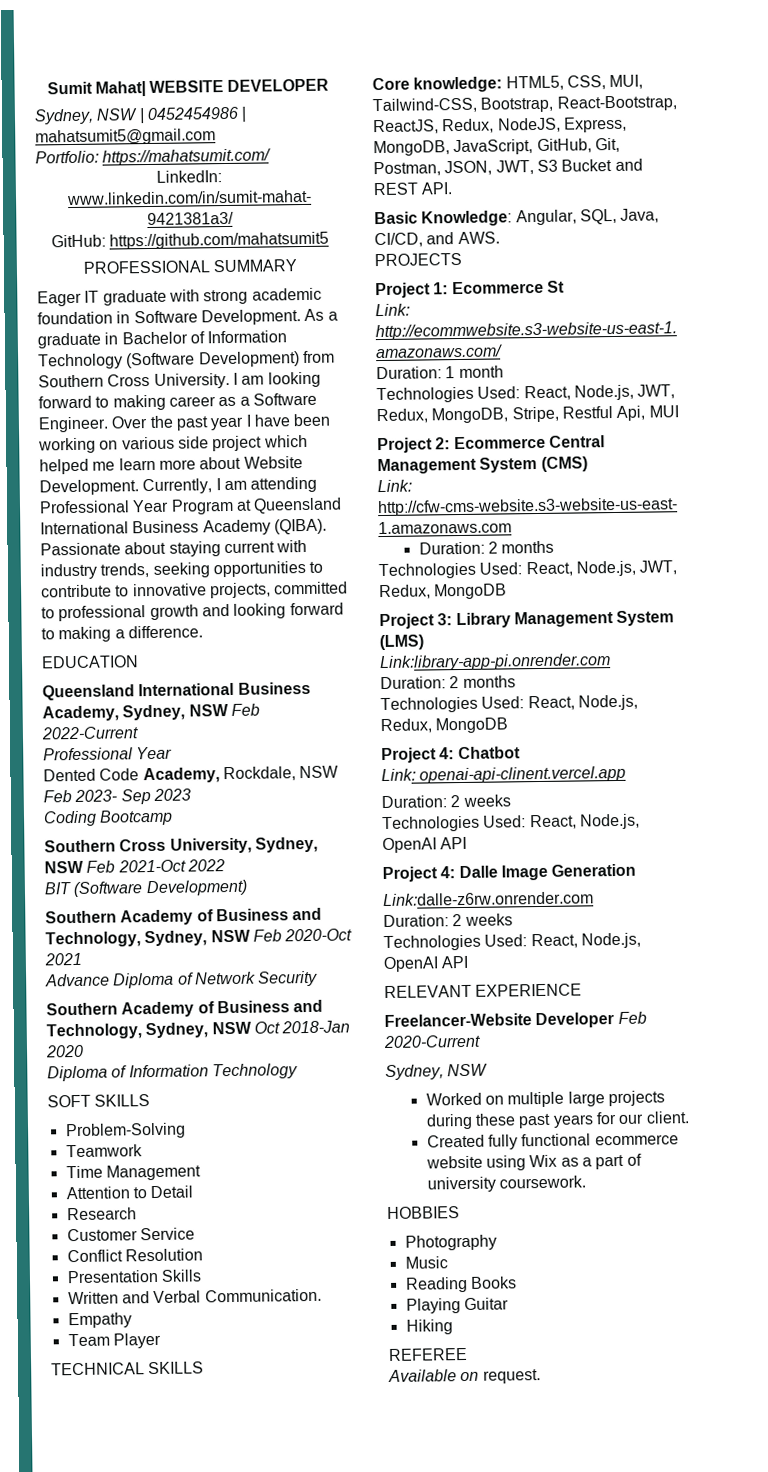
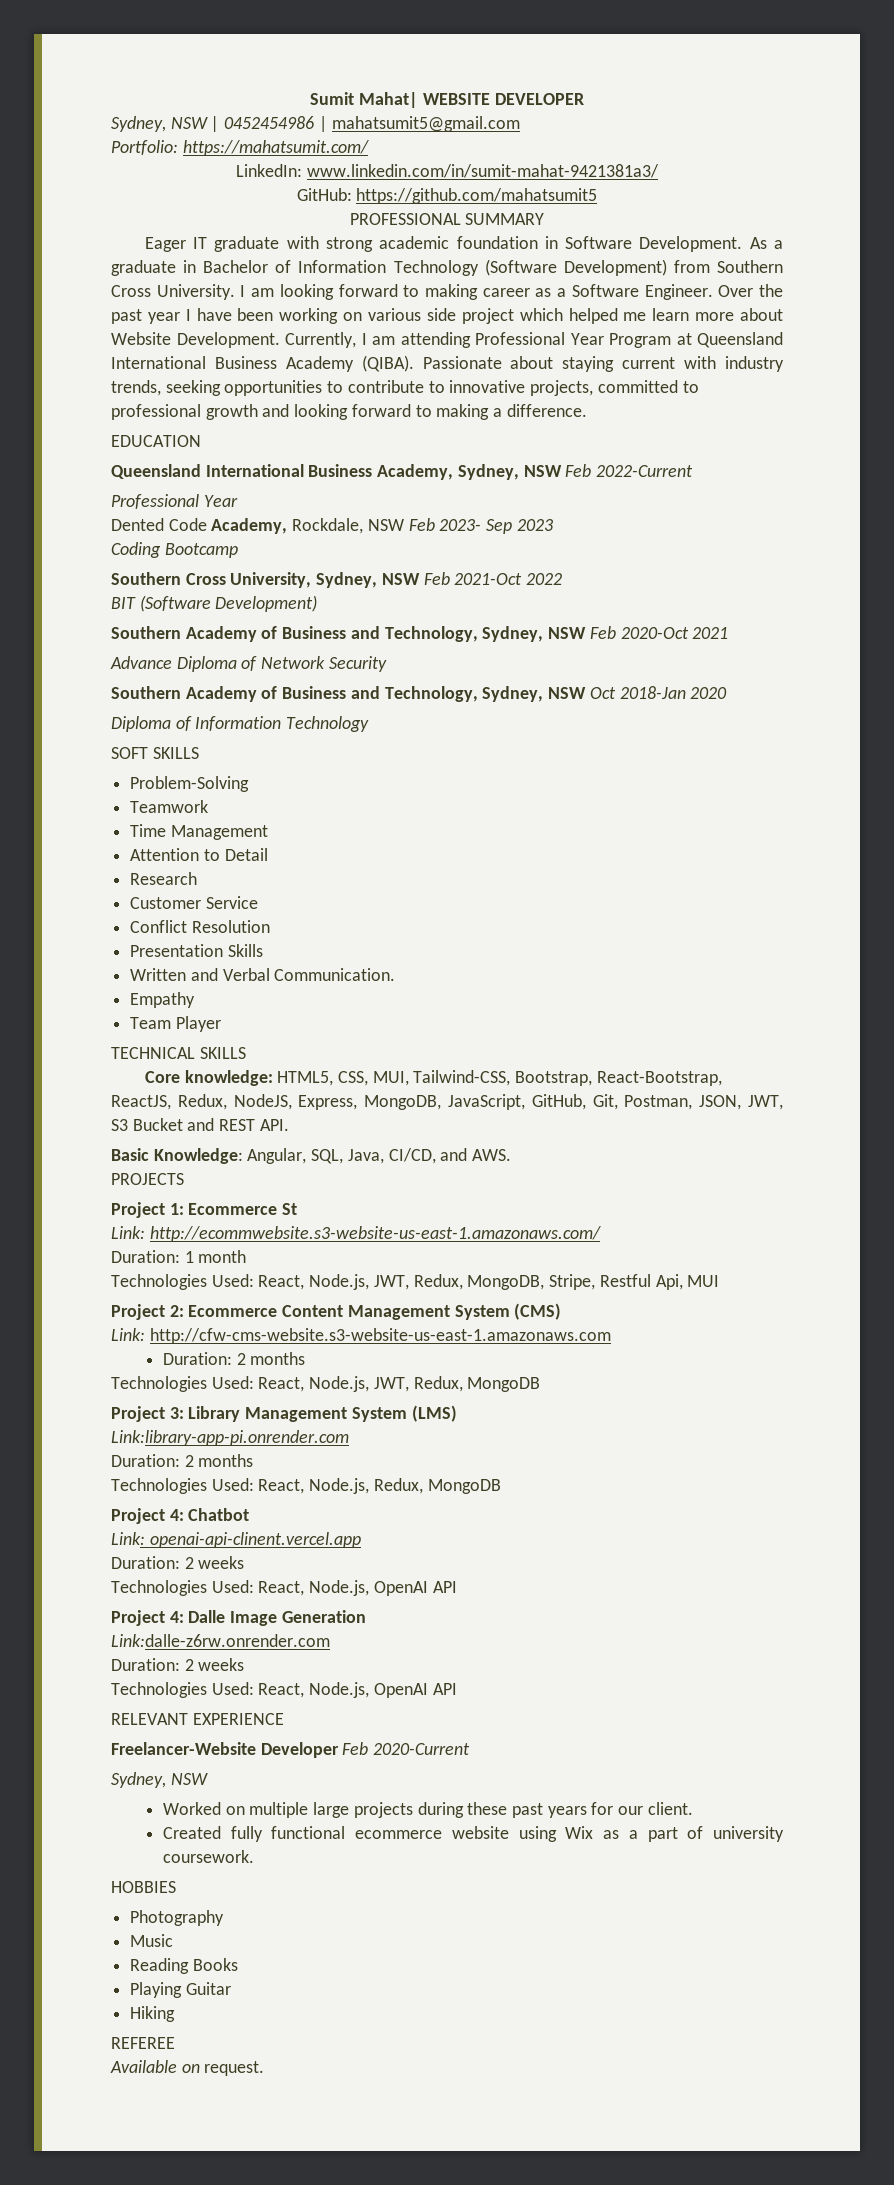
[548,435,605,448] Central -> [282,1305,344,1317] Content

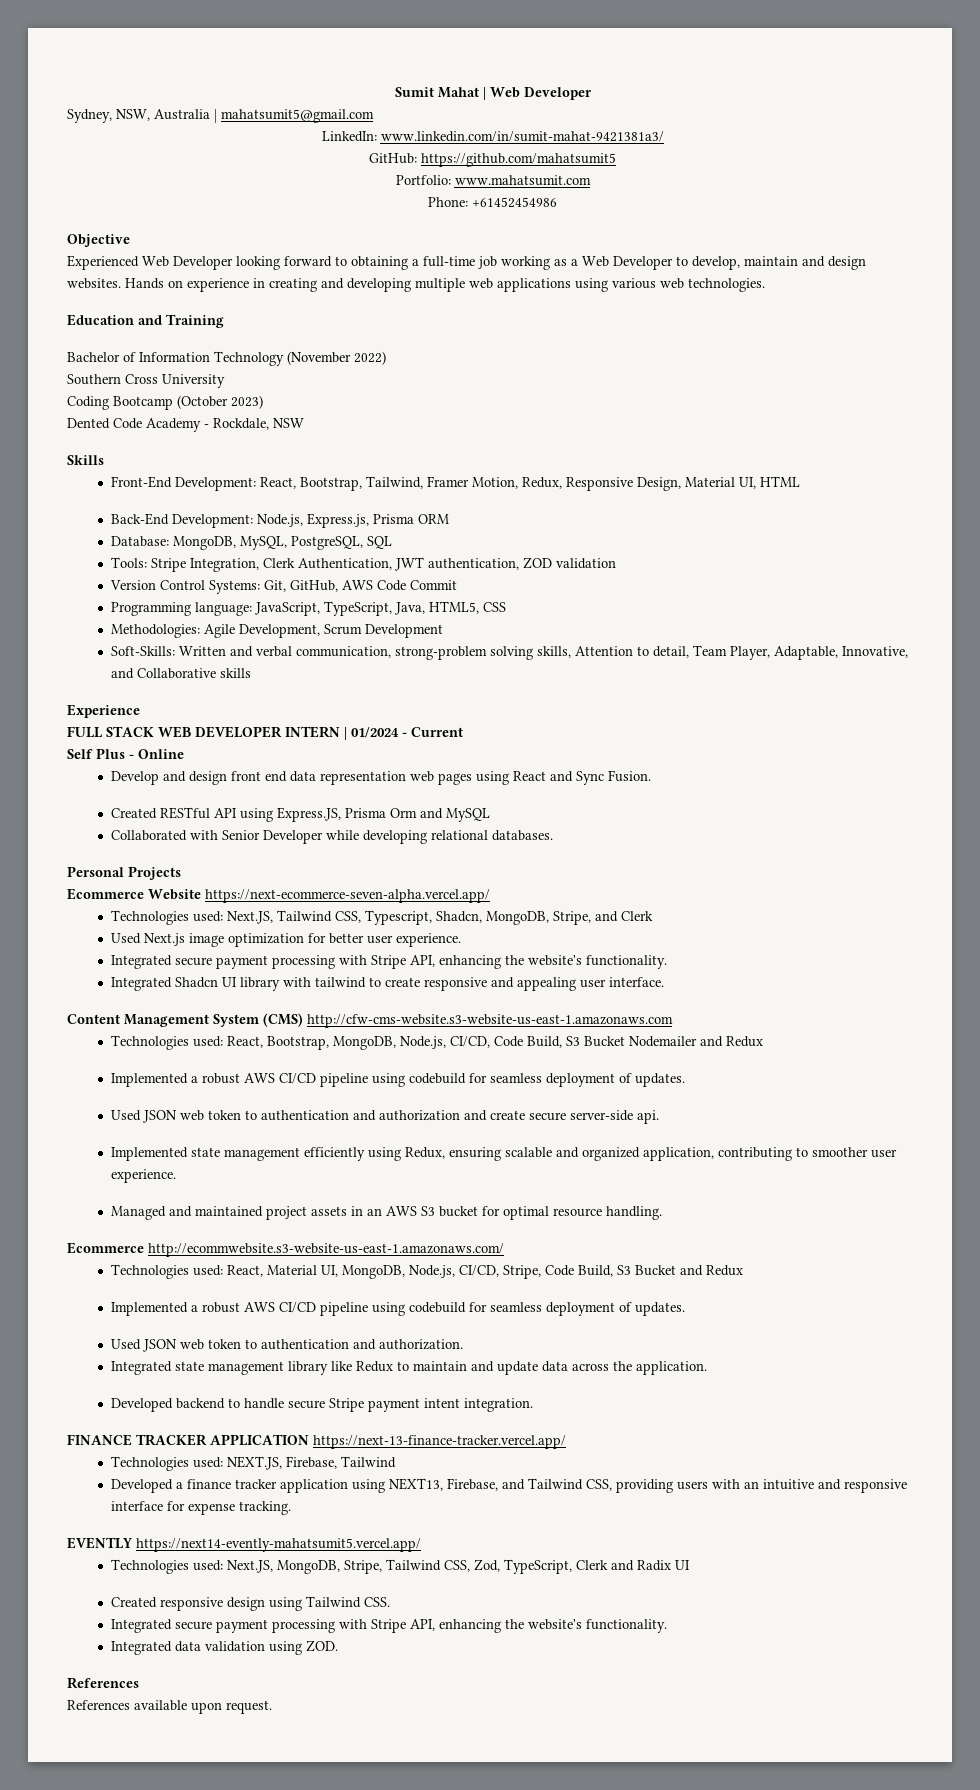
[359,92,584,108] [111,116,315,132] Mahat| WEBSITE DEVELOPER // Sydney, NSW | 0452454986 -> [437,87,592,100] [67,109,210,123] Mahat | Web Developer // Sydney, NSW, Australia
[111,140,369,156] // Portfolio: https://mahatsumit.com/ -> (374, 116) none
[349,213,545,225] [144,236,783,252] [111,259,783,276] [111,284,783,300] [111,308,784,324] [111,332,783,348] [111,355,785,372] [111,380,699,396] [111,404,587,420] [111,435,201,447] [111,464,694,480] [111,494,238,509] PROFESSIONAL SUMMARY // Eager IT graduate with strong academic foundation in Software Development. As a graduate in Bachelor of Information Technology (Software Development) from Southern Cross University. I am looking forward to making career as a Software Engineer. Over the past year I have been working on various side project which helped me learn more about Website Development. Currently, I am attending Professional Year Program at Queensland International Business Academy (QIBA). Passionate about staying current with industry trends, seeking opportunities to contribute to innovative projects, committed to professional growth and looking forward to making a difference. // EDUCATION // Queensland International Business Academy, Sydney, NSW Feb 2022-Current // Professional Year -> [395,175,591,186] [428,197,557,208] [67,234,130,247] [67,255,866,270] [67,278,765,292] [67,314,224,328] [67,351,386,366] [67,374,225,388] [67,395,263,410] Portfolio: www.mahatsumit.com // Phone: +61452454986 // Objective // Experienced Web Developer looking forward to obtaining a full-time job working as a Web Developer to develop, maintain and design websites. Hands on experience in creating and developing multiple web applications using various web technologies. // Education and Training // Bachelor of Information Technology (November 2022) // Southern Cross University // Coding Bootcamp (October 2023)
[211,518,288,534] Academy, -> [146,418,209,432] Academy -
[408,518,553,534] [111,542,238,558] [111,572,563,588] [111,595,318,612] [111,626,729,642] [110,656,387,672] [111,686,728,702] [111,716,370,732] [111,747,199,759] [130,776,250,792] [130,800,209,813] [130,824,268,840] [130,848,268,861] [130,872,198,885] [130,896,258,909] [130,920,270,933] [130,944,263,957] [130,968,396,981] [130,992,196,1008] [130,1016,221,1032] [111,1047,246,1059] [144,1070,722,1086] [111,1094,783,1110] [111,1118,289,1131] [111,1148,512,1164] [111,1173,184,1185] [111,1202,298,1218] [111,1226,601,1242] [111,1250,247,1263] [111,1274,720,1290] [111,1304,278,1320] Feb 2023- Sep 2023 // Coding Bootcamp // Southern Cross University, Sydney, NSW Feb 2021-Oct 2022 // BIT (Software Development) // Southern Academy of Business and Technology, Sydney, NSW Feb 2020-Oct 2021 // Advance Diploma of Network Security // Southern Academy of Business and Technology, Sydney, NSW Oct 2018-Jan 2020 // Diploma of Information Technology // SOFT SKILLS // Problem-Solving // Teamwork // Time Management // Attention to Detail // Research // Customer Service // Conflict Resolution // Presentation Skills // Written and Verbal Communication. // Empathy // Team Player // TECHNICAL SKILLS // Core knowledge: HTML5, CSS, MUI, Tailwind-CSS, Bootstrap, React-Bootstrap, ReactJS, Redux, NodeJS, Express, MongoDB, JavaScript, GitHub, Git, Postman, JSON, JWT, S3 Bucket and REST API. // Basic Knowledge: Angular, SQL, Java, CI/CD, and AWS. // PROJECTS // Project 1: Ecommerce St // Link: http://ecommwebsite.s3-website-us-east-1.amazonaws.com/ // Duration: 1 month // Technologies Used: React, Node.js, JWT, Redux, MongoDB, Stripe, Restful Api, MUI // Project 2: Ecommerce -> [67,455,104,465] [110,476,800,491] [110,513,449,528] [110,536,392,550] [110,557,616,572] [109,580,457,594] [110,601,506,616] [110,624,443,638] [110,645,908,660] [110,668,251,679] [67,704,140,718] [67,726,463,740] [67,748,184,759] [110,770,651,785] [110,807,490,822] [110,830,553,844] [67,866,181,880] [67,888,490,903] [110,910,653,925] [110,933,461,947] [110,955,667,969] [110,977,664,991] // Skills // Front-End Development: React, Bootstrap, Tailwind, Framer Motion, Redux, Responsive Design, Material UI, HTML // Back-End Development: Node.js, Express.js, Prisma ORM // Database: MongoDB, MySQL, PostgreSQL, SQL // Tools: Stripe Integration, Clerk Authentication, JWT authentication, ZOD validation // Version Control Systems: Git, GitHub, AWS Code Commit // Programming language: JavaScript, TypeScript, Java, HTML5, CSS // Methodologies: Agile Development, Scrum Development // Soft-Skills: Written and verbal communication, strong-problem solving skills, Attention to detail, Team Player, Adaptable, Innovative, and Collaborative skills // Experience // FULL STACK WEB DEVELOPER INTERN | 01/2024 - Current // Self Plus - Online // Develop and design front end data representation web pages using React and Sync Fusion. // Created RESTful API using Express.JS, Prisma Orm and MySQL // Collaborated with Senior Developer while developing relational databases. // Personal Projects // Ecommerce Website https://next-ecommerce-seven-alpha.vercel.app/ // Technologies used: Next.JS, Tailwind CSS, Typescript, Shadcn, MongoDB, Stripe, and Clerk // Used Next.js image optimization for better user experience. // Integrated secure payment processing with Stripe API, enhancing the website's functionality. // Integrated Shadcn UI library with tailwind to create responsive and appealing user interface. //
[111,1328,145,1341] // Link: -> (303, 1020) none
[162,1352,306,1365] [111,1376,541,1392] [111,1405,457,1422] [111,1430,349,1446] [111,1454,254,1467] [111,1478,501,1494] [111,1508,250,1524] [111,1532,361,1548] [111,1556,245,1569] [111,1580,457,1596] [111,1610,366,1626] [111,1634,330,1647] [111,1658,245,1671] [111,1682,457,1698] [111,1713,284,1725] [111,1742,471,1758] [111,1772,208,1788] [162,1802,693,1818] [162,1826,784,1842] [162,1850,254,1863] [111,1881,176,1893] [130,1910,225,1926] [130,1934,174,1947] [130,1958,238,1974] [130,1982,231,1998] [130,2006,176,2022] [111,2037,175,2049] [110,2060,200,2073] Duration: 2 months // Technologies Used: React, Node.js, JWT, Redux, MongoDB // Project 3: Library Management System (LMS) // Link:library-app-pi.onrender.com // Duration: 2 months // Technologies Used: React, Node.js, Redux, MongoDB // Project 4: Chatbot // Link: openai-api-clinent.vercel.app // Duration: 2 weeks // Technologies Used: React, Node.js, OpenAI API // Project 4: Dalle Image Generation // Link:dalle-z6rw.onrender.com // Duration: 2 weeks // Technologies Used: React, Node.js, OpenAI API // RELEVANT EXPERIENCE // Freelancer-Website Developer Feb 2020-Current // Sydney, NSW // Worked on multiple large projects during these past years for our client. // Created fully functional ecommerce website using Wix as a part of university coursework. // HOBBIES // Photography // Music // Reading Books // Playing Guitar // Hiking // REFEREE // Available on -> [110,1035,763,1050] [110,1073,685,1087] [110,1110,659,1124] [110,1147,897,1161] [110,1169,176,1183] [110,1206,662,1220] [67,1242,504,1257] [110,1264,743,1279] [110,1302,685,1316] [110,1339,463,1352] [110,1361,707,1375] [110,1398,533,1412] [67,1434,566,1449] [110,1456,396,1471] [110,1478,907,1493] [110,1501,291,1515] [67,1537,421,1552] [110,1559,690,1574] [110,1596,390,1611] [110,1619,667,1633] [110,1640,338,1655] [67,1677,139,1689] [67,1700,222,1714] Technologies used: React, Bootstrap, MongoDB, Node.js, CI/CD, Code Build, S3 Bucket Nodemailer and Redux // Implemented a robust AWS CI/CD pipeline using codebuild for seamless deployment of updates. // Used JSON web token to authentication and authorization and create secure server-side api. // Implemented state management efficiently using Redux, ensuring scalable and organized application, contributing to smoother user experience. // Managed and maintained project assets in an AWS S3 bucket for optimal resource handling. // Ecommerce http://ecommwebsite.s3-website-us-east-1.amazonaws.com/ // Technologies used: React, Material UI, MongoDB, Node.js, CI/CD, Stripe, Code Build, S3 Bucket and Redux // Implemented a robust AWS CI/CD pipeline using codebuild for seamless deployment of updates. // Used JSON web token to authentication and authorization. // Integrated state management library like Redux to maintain and update data across the application. // Developed backend to handle secure Stripe payment intent integration. // FINANCE TRACKER APPLICATION https://next-13-finance-tracker.vercel.app/ // Technologies used: NEXT.JS, Firebase, Tailwind // Developed a finance tracker application using NEXT13, Firebase, and Tailwind CSS, providing users with an intuitive and responsive interface for expense tracking. // EVENTLY https://next14-evently-mahatsumit5.vercel.app/ // Technologies used: Next.JS, MongoDB, Stripe, Tailwind CSS, Zod, TypeScript, Clerk and Radix UI // Created responsive design using Tailwind CSS. // Integrated secure payment processing with Stripe API, enhancing the website's functionality. // Integrated data validation using ZOD. // References // References available upon

